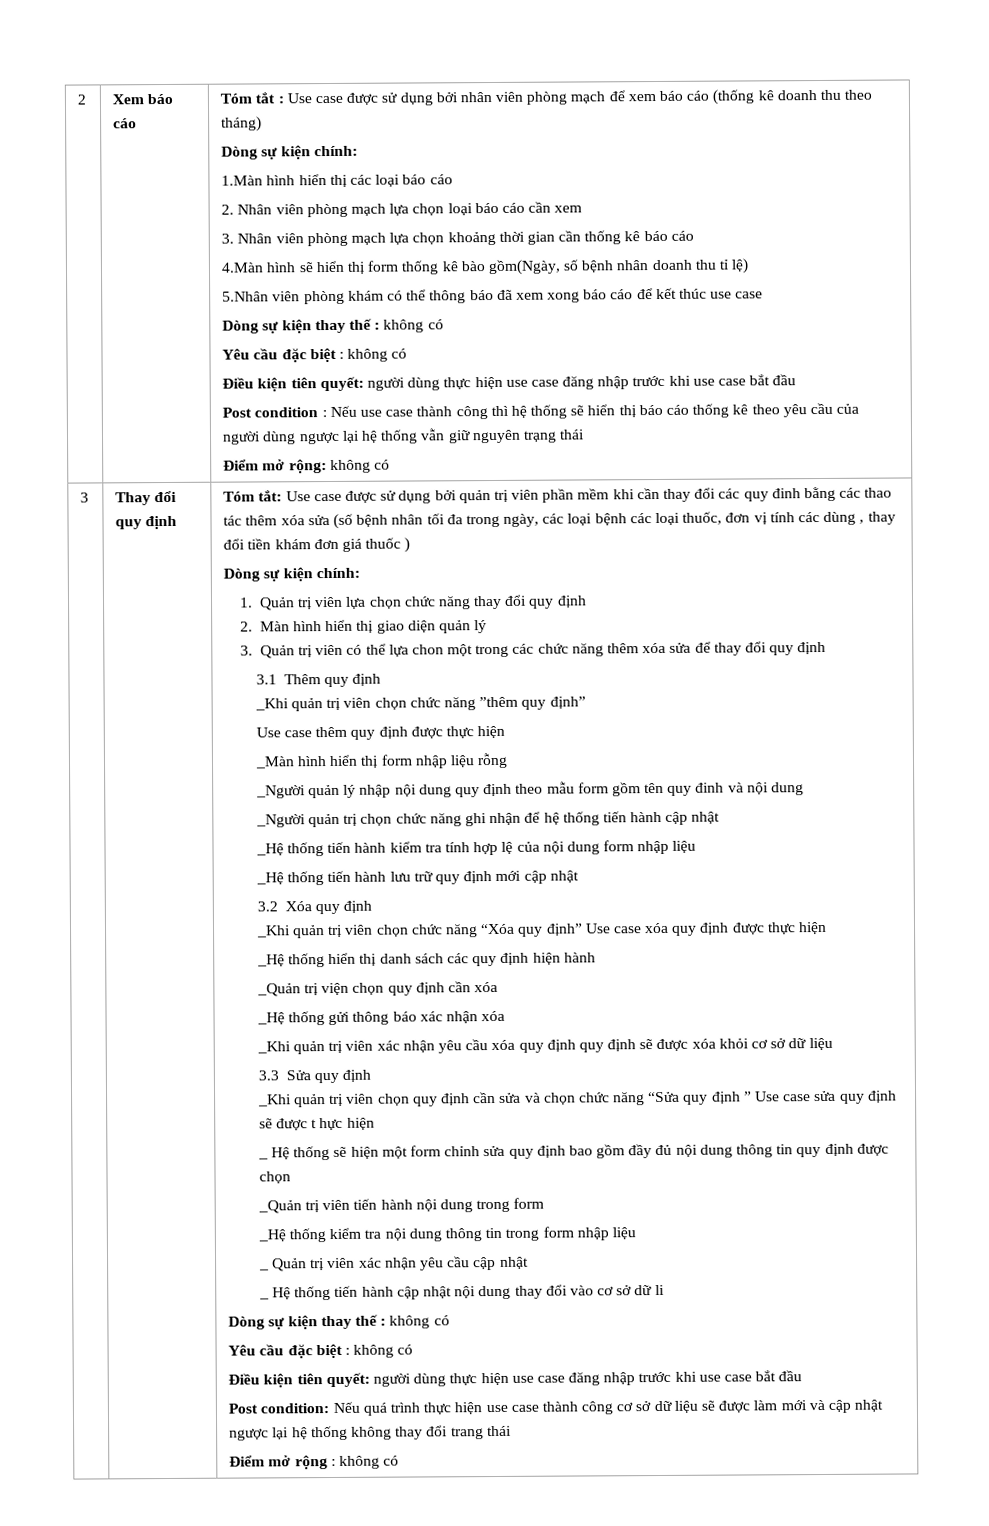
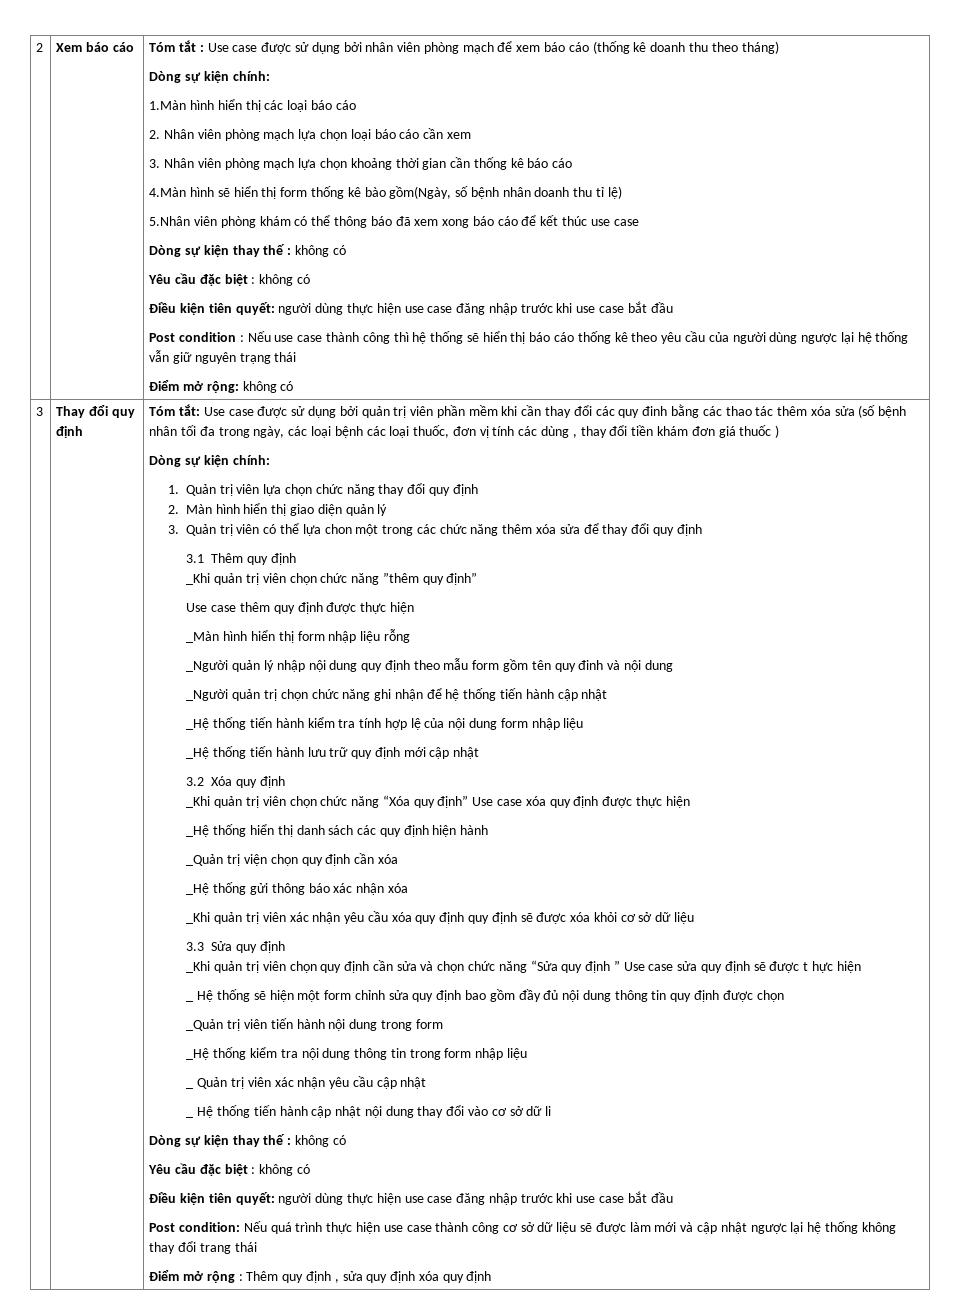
[338,1455,400,1469] không có -> [246,1271,492,1283] Thêm quy định , sửa quy định xóa quy định

